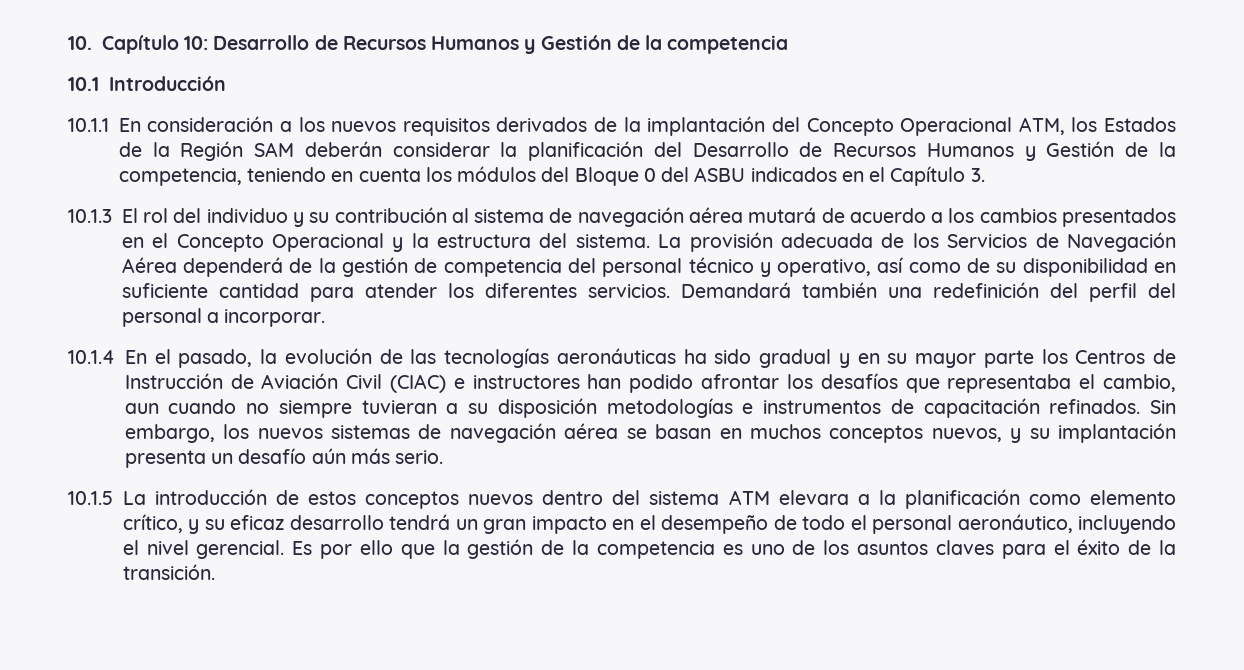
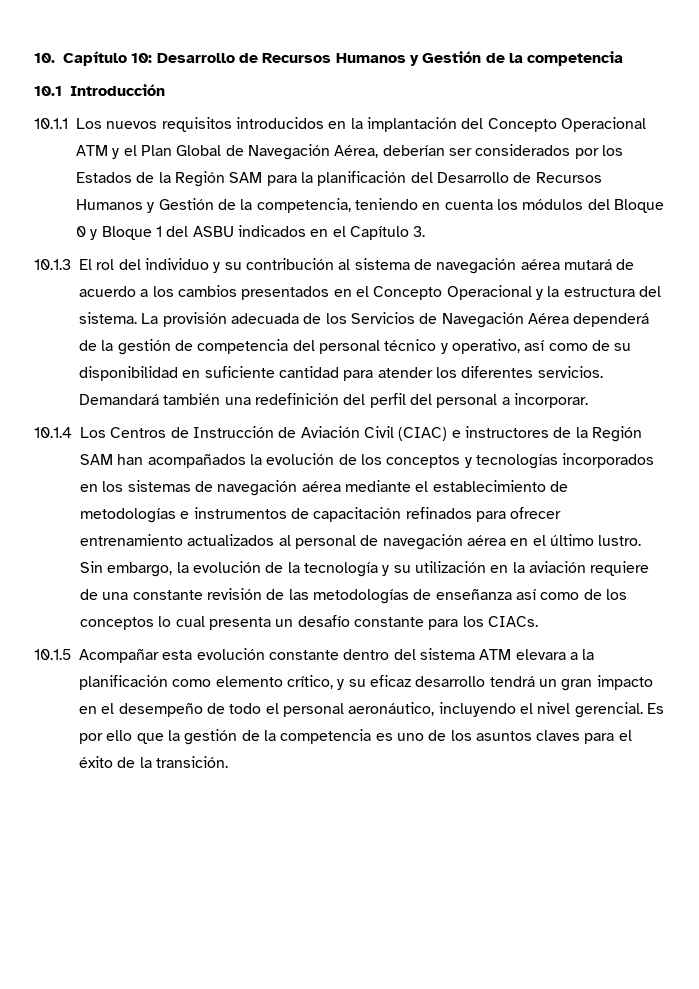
[118,116,618,136] En consideración a los nuevos requisitos derivados de -> [76,117,347,132] Los nuevos requisitos introducidos en
[1018,117,1065,135] ATM, -> [76,144,599,160] ATM y el Plan Global de Navegación Aérea, deberían ser considerados por
[304,141,490,157] deberán considerar -> [266,175,297,186] para
(656, 175) none -> [90,226,162,240] y Bloque 1
[124,348,1068,368] En el pasado, la evolución de las tecnologías aeronáuticas ha sido gradual y en su mayor parte los -> [80,427,106,438] Los
[587,373,1177,393] [124,398,597,418] han podido afrontar los desafíos que representaba el cambio, aun cuando no siempre tuvieran a su disposición -> [553,426,642,442] [80,453,655,469] [80,480,568,496] de la Región SAM han acompañados la evolución de los conceptos y tecnologías incorporados en los sistemas de navegación aérea mediante el establecimiento de
[1049,399,1177,414] [124,423,1176,443] [124,448,444,468] [68,489,534,509] refinados. Sin embargo, los nuevos sistemas de navegación aérea se basan en muchos conceptos nuevos, y su implantación presenta un desafío aún más serio. // 10.1.5 La introducción de estos conceptos nuevos -> [405,507,562,522] [80,534,642,550] [80,561,650,577] [80,588,627,604] [80,615,538,630] [34,648,339,663] refinados para ofrecer entrenamiento actualizados al personal de navegación aérea en el último lustro. Sin embargo, la evolución de la tecnología y su utilización en la aviación requiere de una constante revisión de las metodologías de enseñanza así como de los conceptos lo cual presenta un desafío constante para los CIACs. // 10.1.5 Acompañar esta evolución constante

